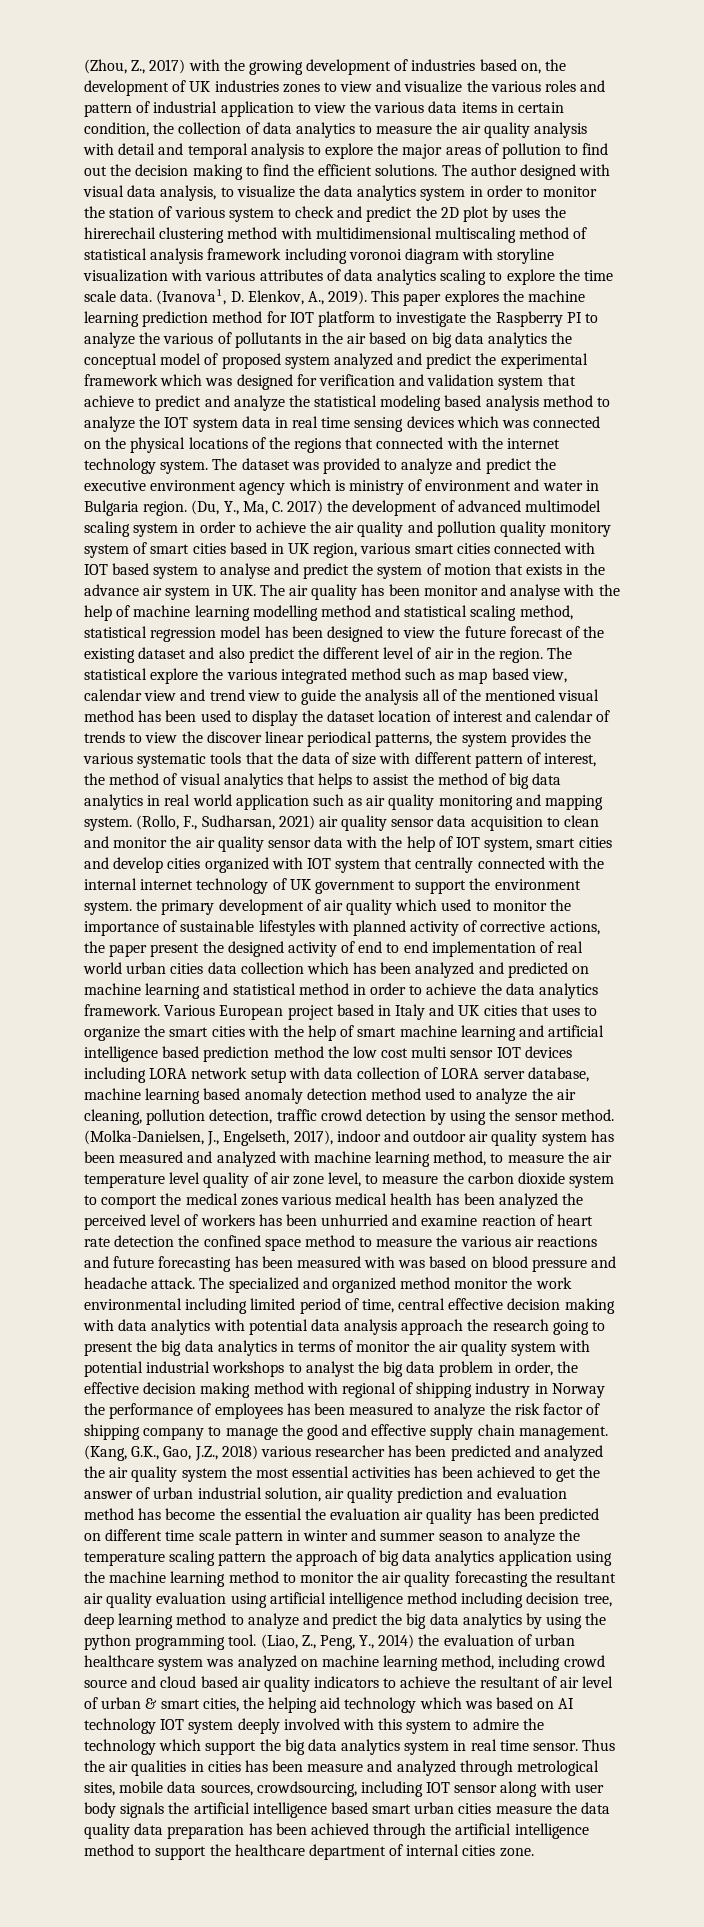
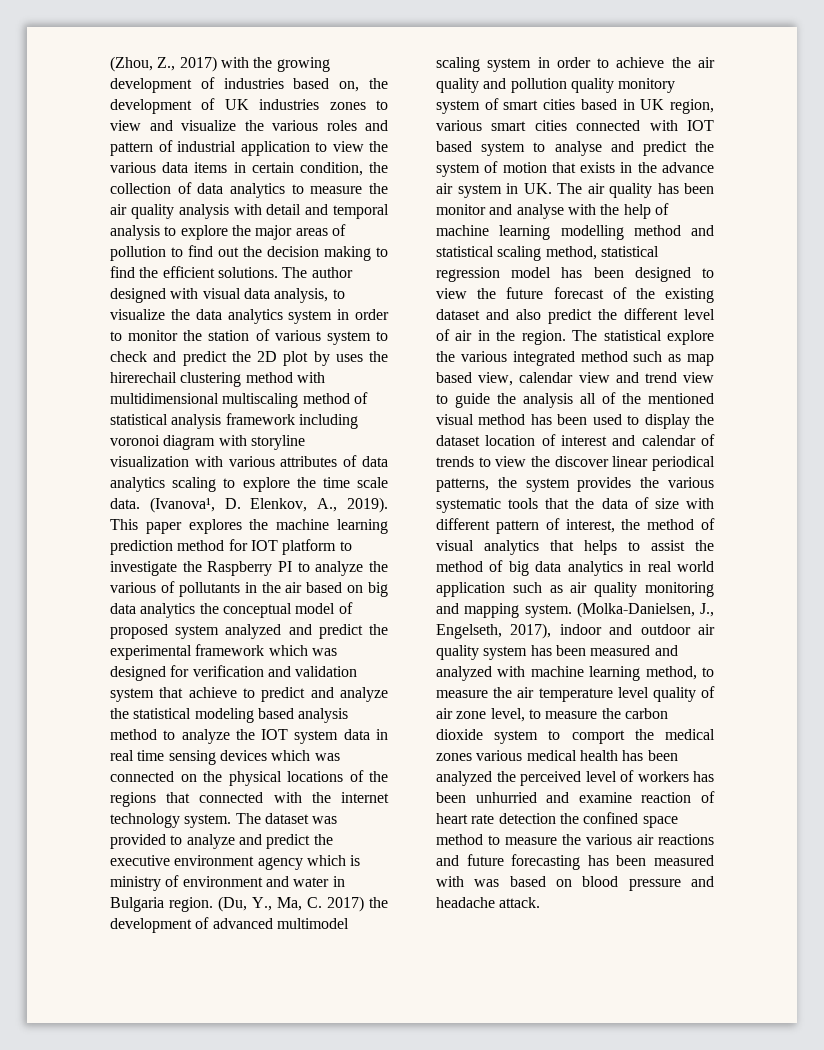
[136,815,600,831] [84,836,612,852] [84,857,605,873] [84,878,581,894] [84,899,572,915] [84,920,600,936] [84,941,584,957] [83,962,590,978] [84,983,599,999] [84,1004,598,1020] [84,1025,605,1041] [84,1046,572,1062] [84,1067,589,1083] [84,1088,576,1104] [84,1109,614,1125] (Rollo, F., Sudharsan, 2021) air quality sensor data acquisition to clean and monitor the air quality sensor data with the help of IOT system, smart cities and develop cities organized with IOT system that centrally connected with the internal internet technology of UK government to support the environment system. the primary development of air quality which used to monitor the importance of sustainable lifestyles with planned activity of corrective actions, the paper present the designed activity of end to end implementation of real world urban cities data collection which has been analyzed and predicted on machine learning and statistical method in order to achieve the data analytics framework. Various European project based in Italy and UK cities that uses to organize the smart cities with the help of smart machine learning and artificial intelligence based prediction method the low cost multi sensor IOT devices including LORA network setup with data collection of LORA server database, machine learning based anomaly detection method used to analyze the air cleaning, pollution detection, traffic crowd detection by using the sensor method. -> (572, 611) none
[199,1277,572,1293] [84,1298,615,1314] [83,1319,606,1335] [84,1340,591,1356] [84,1361,579,1377] [84,1382,605,1398] [84,1403,601,1419] [84,1424,608,1440] [84,1445,604,1461] [84,1466,601,1482] [84,1487,567,1503] [84,1508,600,1524] [84,1529,581,1545] [84,1550,612,1566] [84,1571,617,1587] [84,1592,612,1608] [84,1613,607,1629] [84,1634,576,1650] [84,1655,605,1671] [84,1676,614,1692] [84,1697,575,1713] [84,1718,544,1734] [84,1739,616,1755] [84,1760,600,1776] [84,1781,604,1797] [84,1802,611,1818] [84,1823,589,1839] [84,1844,534,1860] The specialized and organized method monitor the work environmental including limited period of time, central effective decision making with data analytics with potential data analysis approach the research going to present the big data analytics in terms of monitor the air quality system with potential industrial workshops to analyst the big data problem in order, the effective decision making method with regional of shipping industry in Norway the performance of employees has been measured to analyze the risk factor of shipping company to manage the good and effective supply chain management. (Kang, G.K., Gao, J.Z., 2018) various researcher has been predicted and analyzed the air quality system the most essential activities has been achieved to get the answer of urban industrial solution, air quality prediction and evaluation method has become the essential the evaluation air quality has been predicted on different time scale pattern in winter and summer season to analyze the temperature scaling pattern the approach of big data analytics application using the machine learning method to monitor the air quality forecasting the resultant air quality evaluation using artificial intelligence method including decision tree, deep learning method to analyze and predict the big data analytics by using the python programming tool. (Liao, Z., Peng, Y., 2014) the evaluation of urban healthcare system was analyzed on machine learning method, including crowd source and cloud based air quality indicators to achieve the resultant of air level of urban & smart cities, the helping aid technology which was based on AI technology IOT system deeply involved with this system to admire the technology which support the big data analytics system in real time sensor. Thus the air qualities in cities has been measure and analyzed through metrological sites, mobile data sources, crowdsourcing, including IOT sensor along with user body signals the artificial intelligence based smart urban cities measure the data quality data preparation has been achieved through the artificial intelligence method to support the healthcare department of internal cities zone. -> (541, 902) none

